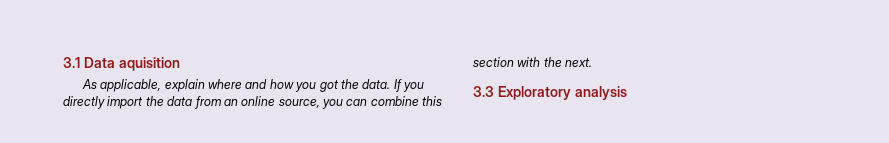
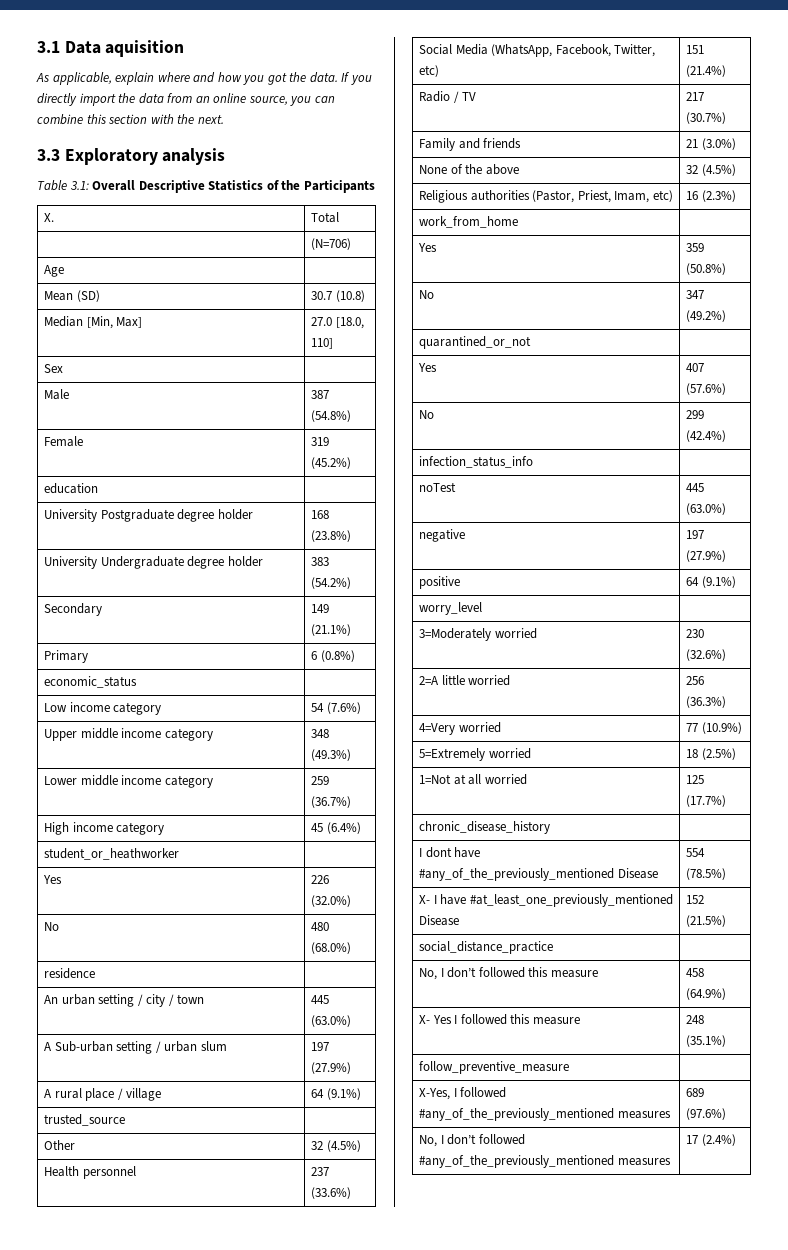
(627, 93) none -> [37,180,375,193] [44,213,55,222] [311,212,340,223] [311,238,352,250] [44,265,65,277] [44,290,100,302] [311,290,365,302] [44,316,143,329] [311,317,364,329] [311,338,334,349] [44,364,64,373] [44,389,70,400] [311,390,330,399] [311,410,352,422] [44,436,84,447] [311,437,330,446] [311,457,352,469] [44,483,99,494] [44,509,253,522] [311,510,330,519] [311,530,352,542] [44,556,263,569] [311,557,330,566] [311,577,352,589] [44,603,103,616] [311,604,330,613] [311,624,352,636] [44,650,89,663] [311,650,355,662] [44,676,138,688] [44,702,162,715] [311,702,361,714] [44,728,213,741] [311,729,330,738] [311,749,352,761] [44,775,213,788] [311,776,330,785] [311,796,352,808] [44,822,165,835] [311,822,361,834] [44,848,180,860] [43,875,63,884] [311,875,330,884] [311,895,352,907] [44,922,60,931] [311,922,330,931] [311,942,352,954] [44,968,96,979] [44,994,205,1007] [311,995,330,1004] [311,1015,352,1027] [44,1041,227,1054] [311,1042,330,1051] [311,1062,352,1074] [44,1088,162,1101] [311,1088,361,1100] [44,1114,126,1126] [44,1140,76,1150] [311,1140,361,1152] [44,1166,136,1179] [311,1167,330,1176] [311,1187,352,1199] [419,44,656,57] [419,65,440,77] [686,45,705,54] [686,65,727,77] [419,91,477,103] [686,92,705,101] [686,112,727,124] [419,138,522,151] [686,138,736,150] [419,164,519,175] [686,164,736,176] [419,190,673,203] [686,190,736,202] [419,216,519,228] [418,243,438,252] [686,243,705,252] [686,263,727,275] [419,290,435,299] [686,290,705,299] [686,310,727,322] [419,336,532,349] [418,363,438,372] [686,363,705,372] [686,383,727,395] [419,410,435,419] [686,410,705,419] [686,430,727,442] [419,456,534,468] [419,482,457,492] [686,483,705,492] [686,503,727,515] [419,529,466,542] [686,530,705,539] [686,550,727,562] [419,576,461,589] [686,576,736,588] [419,602,483,615] [419,628,537,641] [686,629,705,638] [686,649,727,661] [419,675,511,686] [686,676,705,685] [686,696,727,708] [419,722,501,735] [686,722,742,734] [419,748,531,761] [686,748,736,760] [419,774,527,785] [686,775,705,784] [686,795,727,807] [419,821,551,834] [419,847,481,858] [419,868,658,881] [686,848,706,857] [686,868,727,880] [419,894,673,907] [419,915,460,926] [686,895,705,904] [686,915,727,927] [419,941,554,954] [419,967,598,980] [686,968,705,977] [686,988,727,1000] [419,1014,580,1025] [686,1015,705,1024] [686,1035,727,1047] [419,1061,570,1074] [419,1087,507,1100] [419,1108,671,1121] [686,1088,705,1097] [686,1108,727,1120] [419,1134,525,1147] [419,1155,671,1168] [686,1134,736,1146] // Table 3.1: Overall Descriptive Statistics of the Participants // X. | Total // | (N=706) // Age | // Mean (SD) | 30.7 (10.8) // Median [Min, Max] | 27.0 [18.0, 110] // Sex | // Male | 387 (54.8%) // Female | 319 (45.2%) // education | // University Postgraduate degree holder | 168 (23.8%) // University Undergraduate degree holder | 383 (54.2%) // Secondary | 149 (21.1%) // Primary | 6 (0.8%) // economic_status | // Low income category | 54 (7.6%) // Upper middle income category | 348 (49.3%) // Lower middle income category | 259 (36.7%) // High income category | 45 (6.4%) // student_or_heathworker | // Yes | 226 (32.0%) // No | 480 (68.0%) // residence | // An urban setting / city / town | 445 (63.0%) // A Sub-urban setting / urban slum | 197 (27.9%) // A rural place / village | 64 (9.1%) // trusted_source | // Other | 32 (4.5%) // Health personnel | 237 (33.6%) // Social Media (WhatsApp, Facebook, Twitter, etc) | 151 (21.4%) // Radio / TV | 217 (30.7%) // Family and friends | 21 (3.0%) // None of the above | 32 (4.5%) // Religious authorities (Pastor, Priest, Imam, etc) | 16 (2.3%) // work_from_home | // Yes | 359 (50.8%) // No | 347 (49.2%) // quarantined_or_not | // Yes | 407 (57.6%) // No | 299 (42.4%) // infection_status_info | // noTest | 445 (63.0%) // negative | 197 (27.9%) // positive | 64 (9.1%) // worry_level | // 3=Moderately worried | 230 (32.6%) // 2=A little worried | 256 (36.3%) // 4=Very worried | 77 (10.9%) // 5=Extremely worried | 18 (2.5%) // 1=Not at all worried | 125 (17.7%) // chronic_disease_history | // I dont have #any_of_the_previously_mentioned Disease | 554 (78.5%) // X- I have #at_least_one_previously_mentioned Disease | 152 (21.5%) // social_distance_practice | // No, I don’t followed this measure | 458 (64.9%) // X- Yes I followed this measure | 248 (35.1%) // follow_preventive_measure | // X-Yes, I followed #any_of_the_previously_mentioned measures | 689 (97.6%) // No, I don’t followed #any_of_the_previously_mentioned measures | 17 (2.4%)

